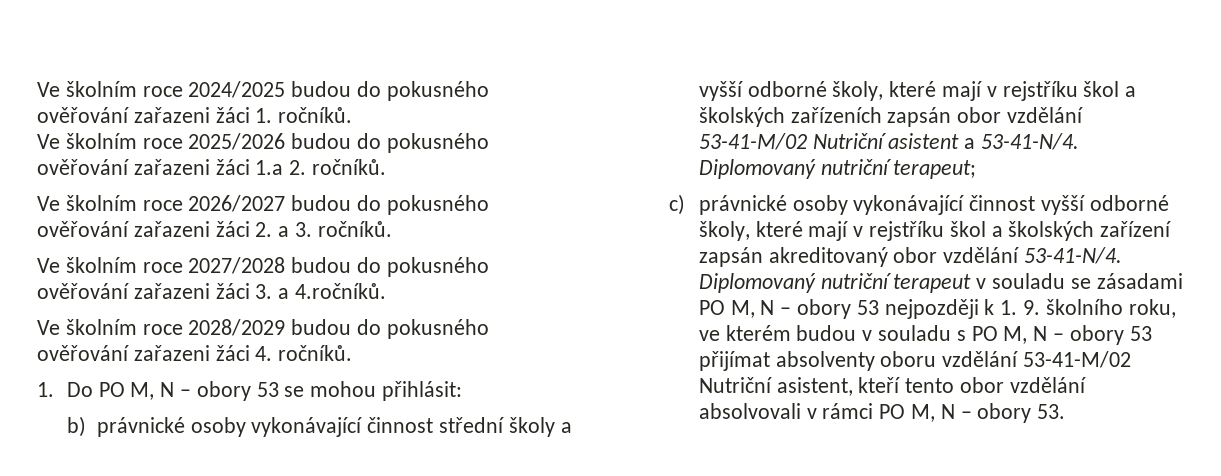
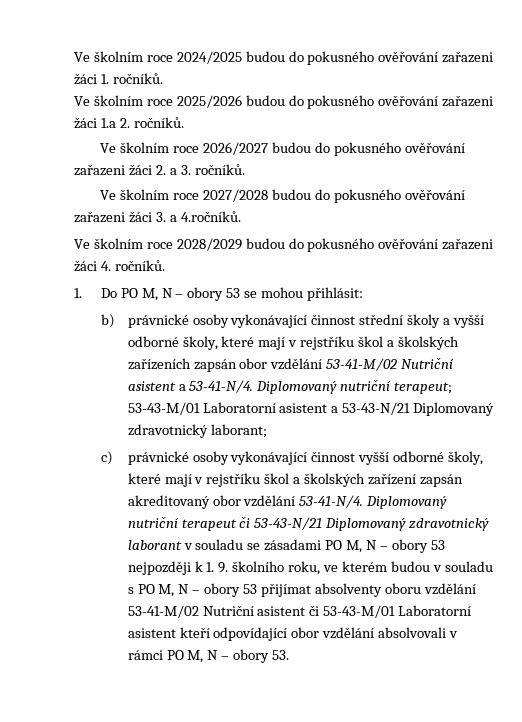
(977, 169) none -> [127,402,495,416] [127,424,267,438] 53-43-M/01 Laboratorní asistent a 53-43-N/21 Diplomovaný zdravotnický laborant;
(972, 283) none -> [239,516,490,531] [127,540,182,550] či 53-43-N/21 Diplomovaný zdravotnický laborant
[776,377,955,396] asistent, kteří tento -> [257,605,472,618] [127,627,288,641] asistent či 53-43-M/01 Laboratorní asistent kteří odpovídající

